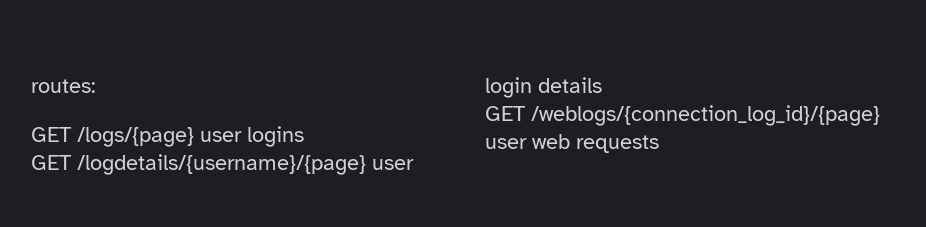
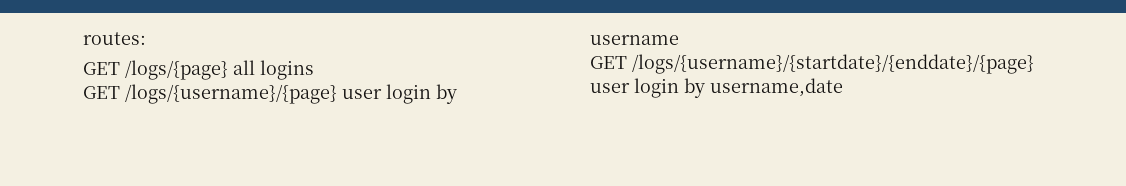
[200,131,242,142] user -> [233,60,255,75] all
[77,154,414,175] [485,77,602,98] [485,105,880,126] [485,134,659,153] /logdetails/{username}/{page} user login details // GET /weblogs/{connection_log_id}/{page} user web requests -> [125,84,457,104] [590,35,679,45] [590,54,1034,74] [590,78,843,98] /logs/{username}/{page} user login by username // GET /logs/{username}/{startdate}/{enddate}/{page} user login by username,date

